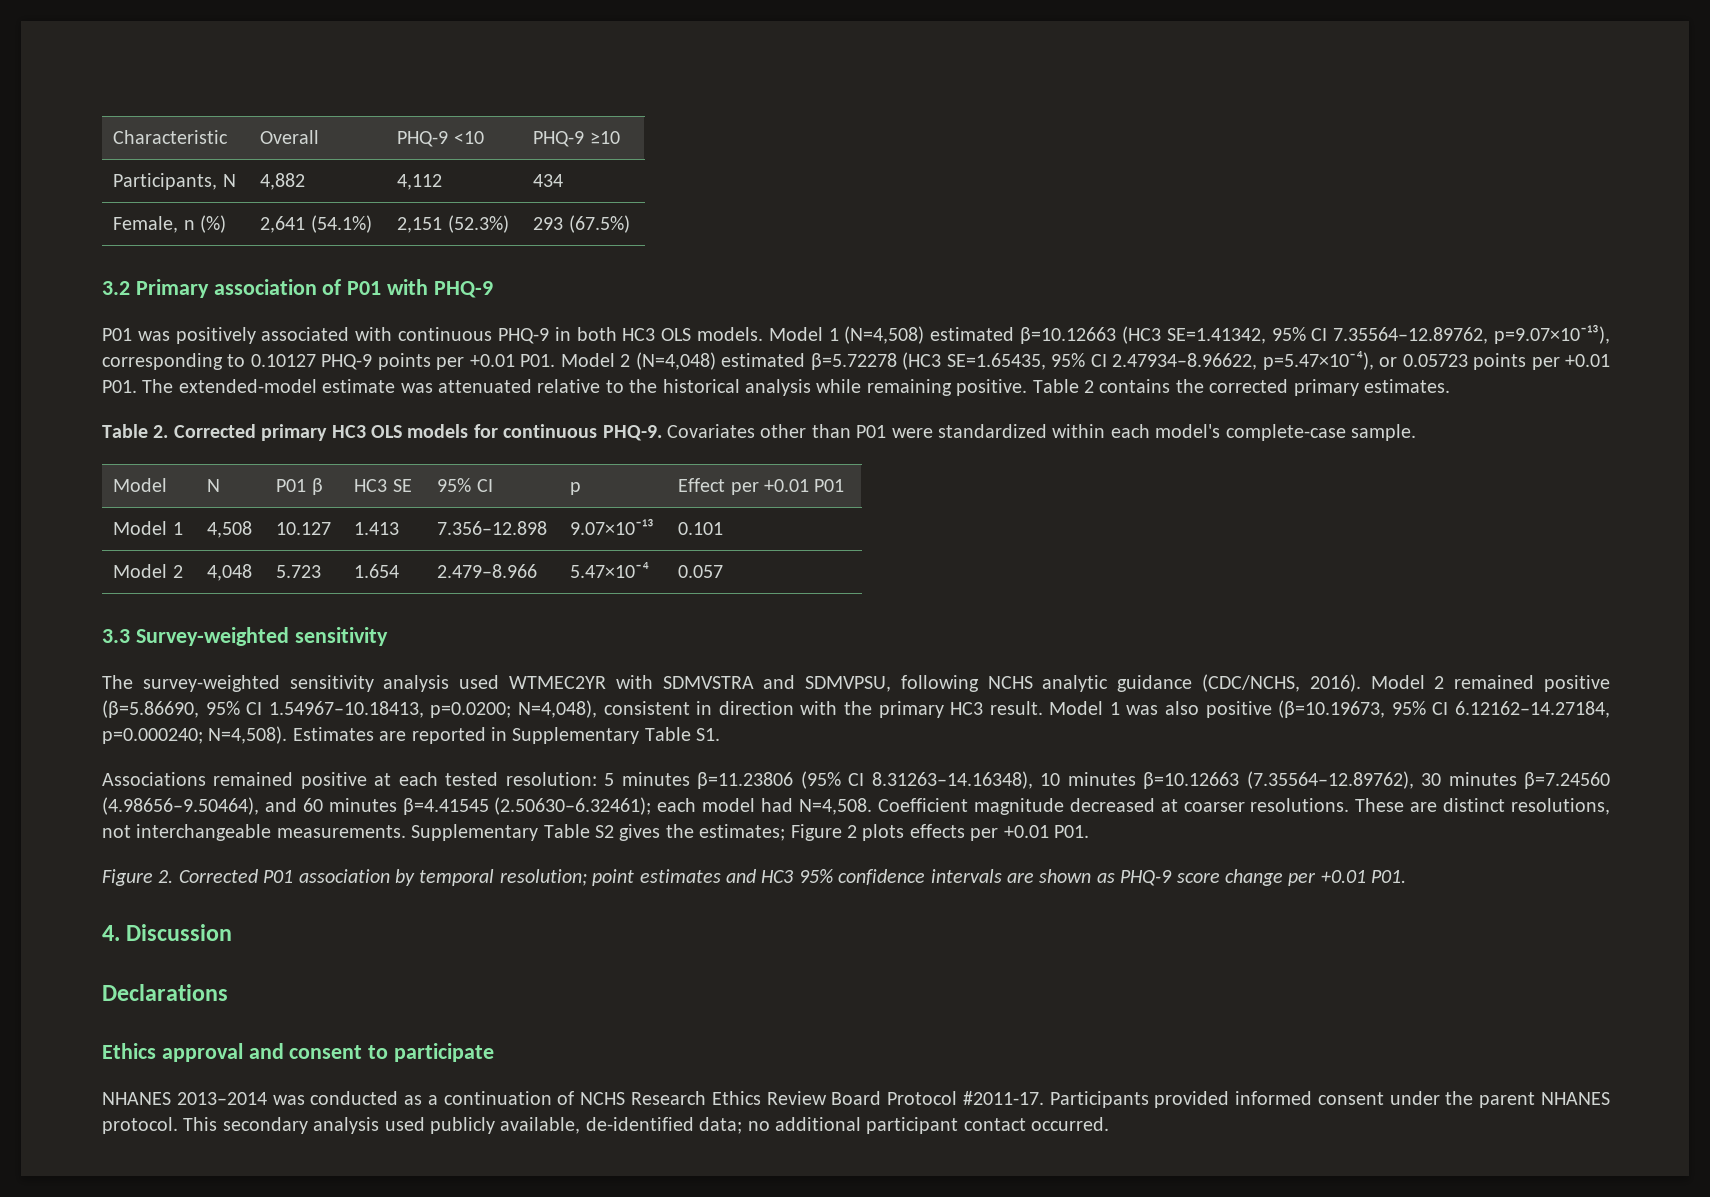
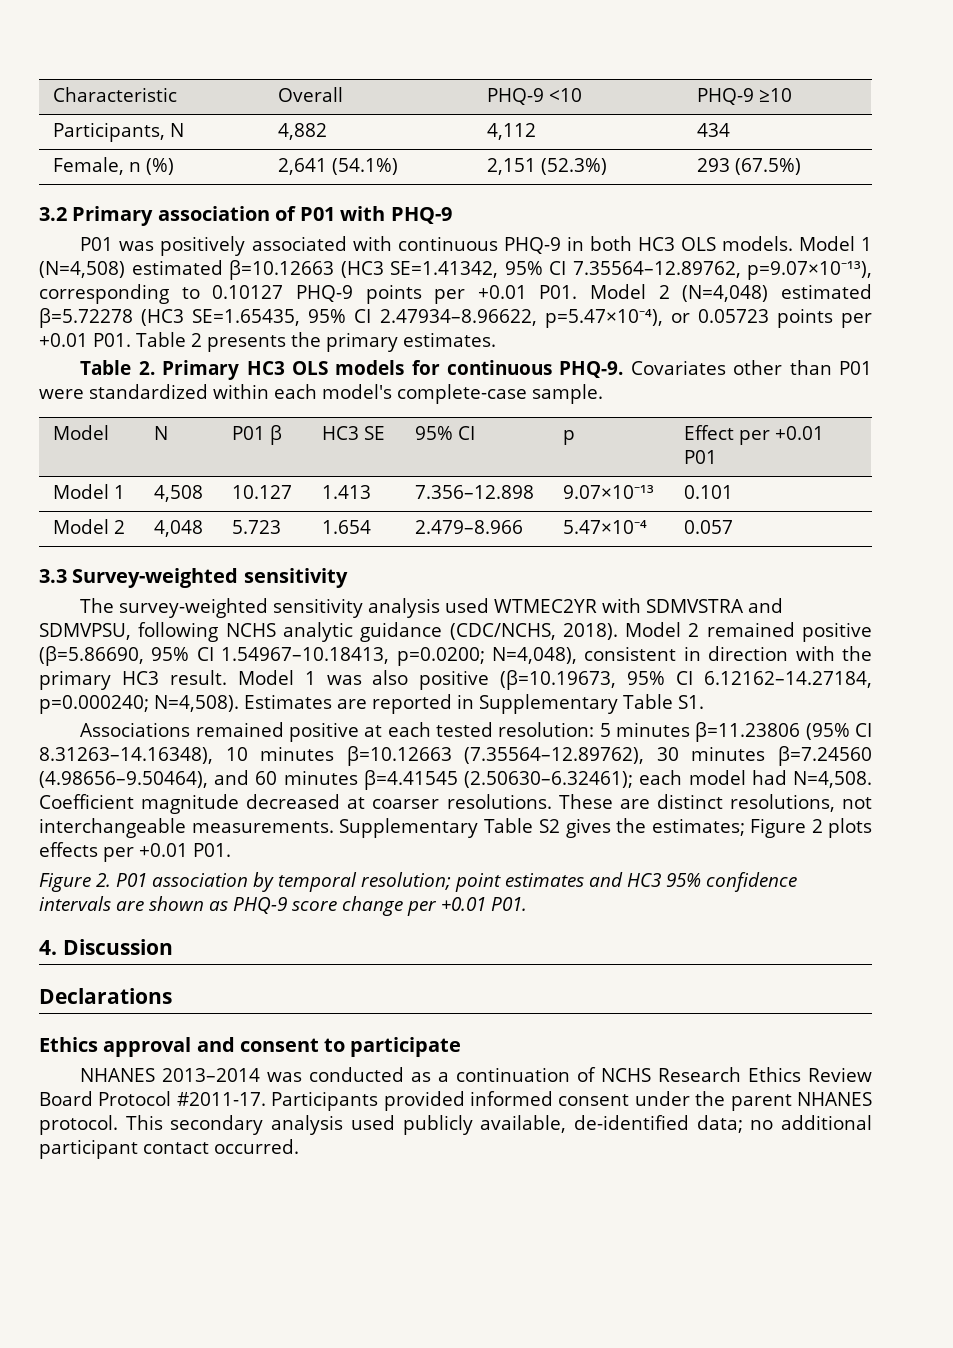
[142,379,1289,396] The extended-model estimate was attenuated relative to the historical analysis while remaining positive. Table 2 contains the corrected -> [136,332,321,352] Table 2 presents the
[173,424,328,441] Corrected primary -> [162,360,240,380] Primary
[1309,674,1361,692] 2016). -> [562,623,618,640] 2018).
[178,869,258,883] Corrected -> (111, 880) none

